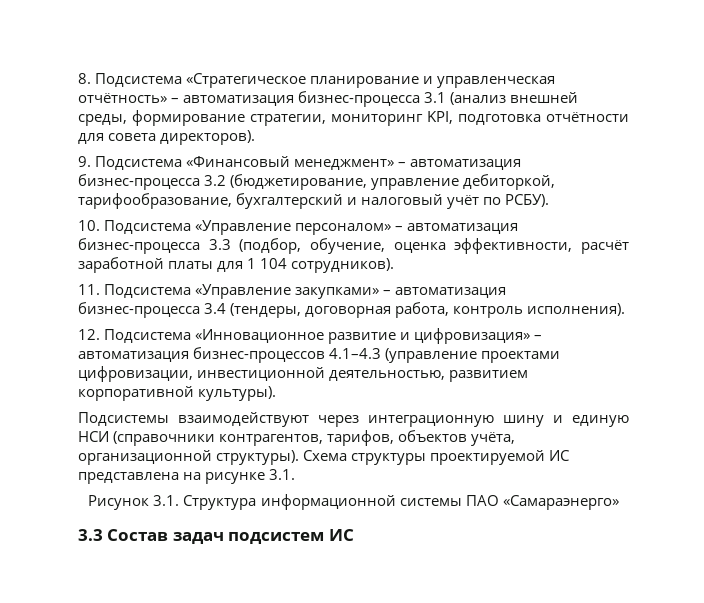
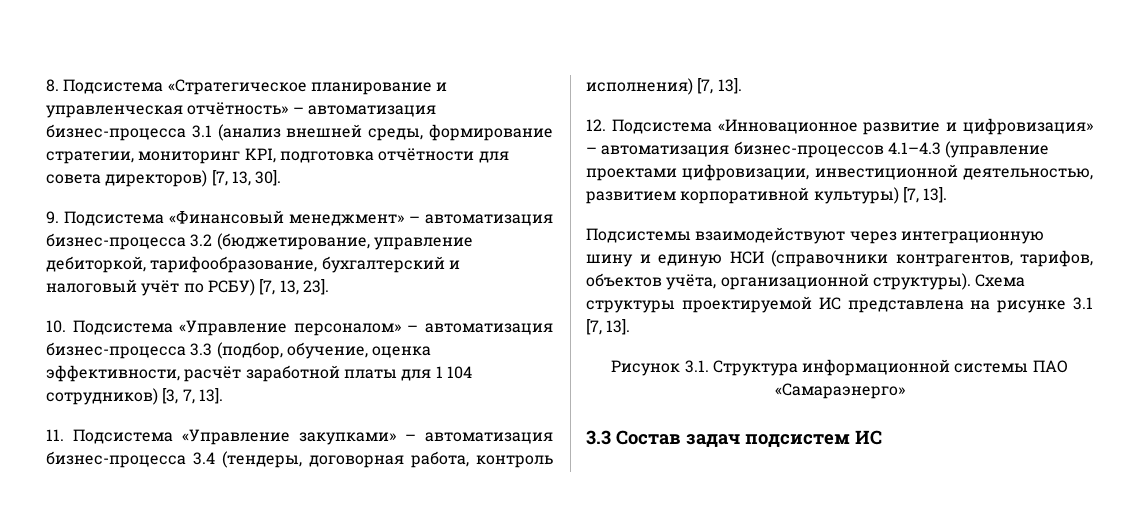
[160,130,256,145] директоров). -> [105,170,282,187] директоров) [7, 13, 30].
[505,194,550,207] РСБУ). -> [207,279,329,296] РСБУ) [7, 13, 23].
[291,258,395,273] сотрудников). -> [46,388,223,405] сотрудников) [3, 7, 13].
[527,303,626,316] исполнения). -> [586,78,742,95] исполнения) [7, 13].
[198,386,277,401] культуры). -> [813,187,948,204] культуры) [7, 13].
[269,469,296,480] 3.1. -> [1073,297,1093,310] [586,319,631,335] 3.1 [7, 13].

